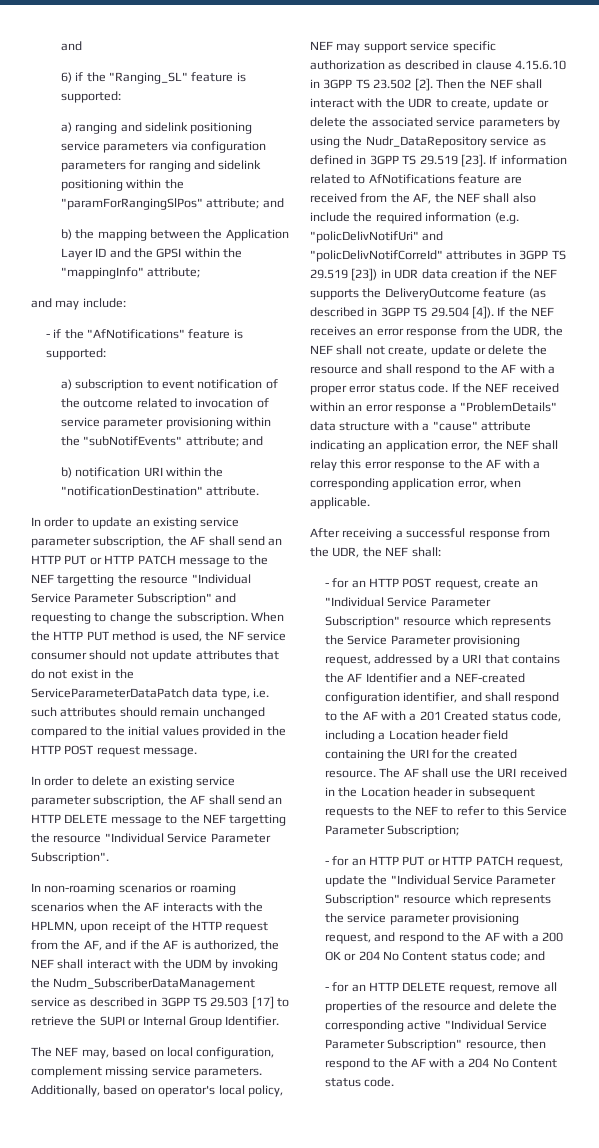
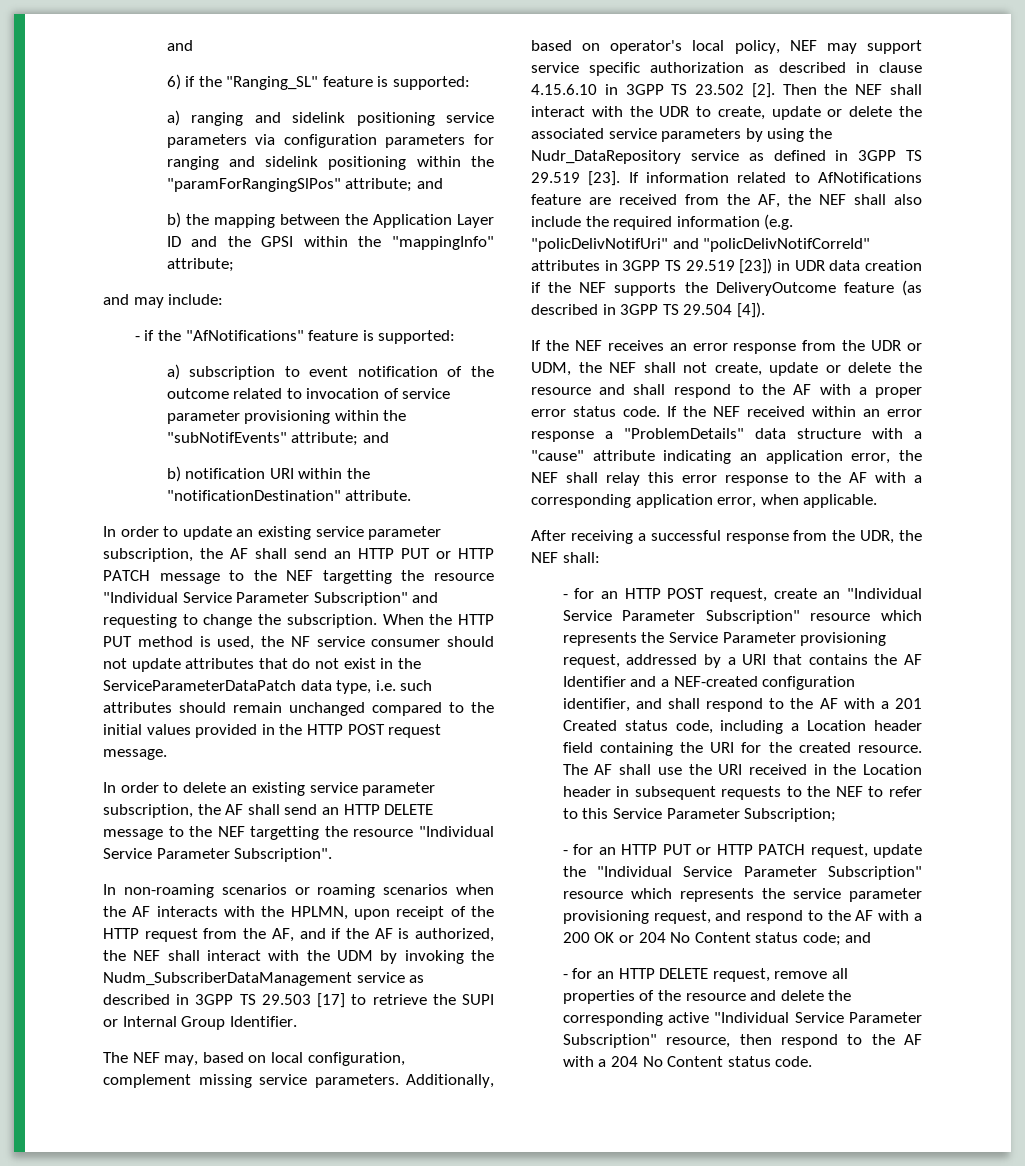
(494, 312) none -> (765, 310) //
[513,326,541,337] UDR, -> [871,340,922,351] [531,362,571,376] UDR or UDM,

